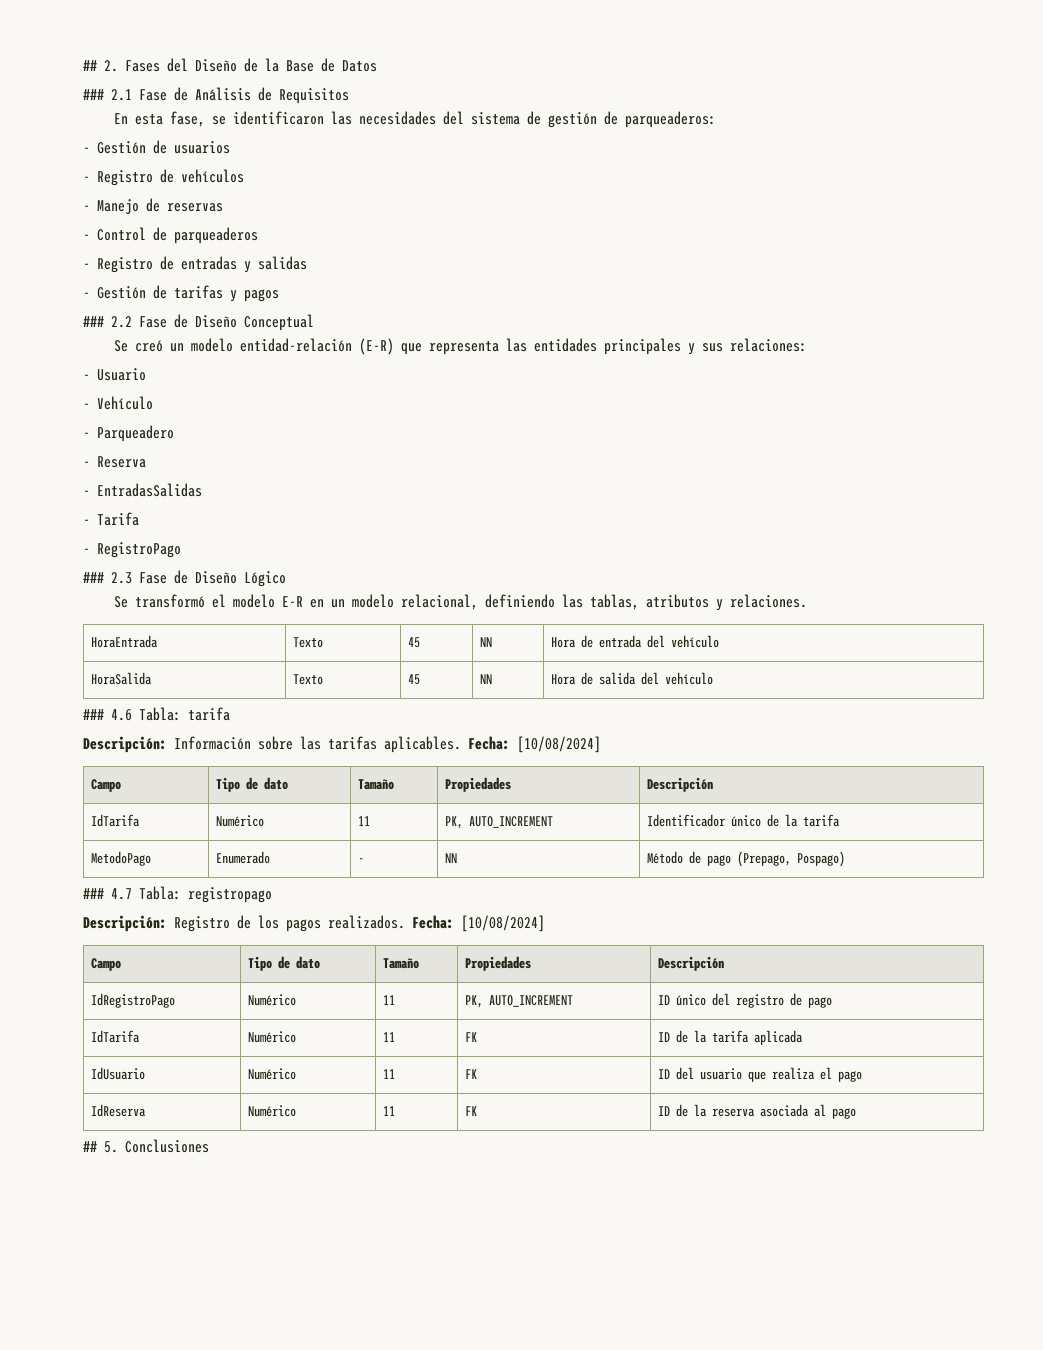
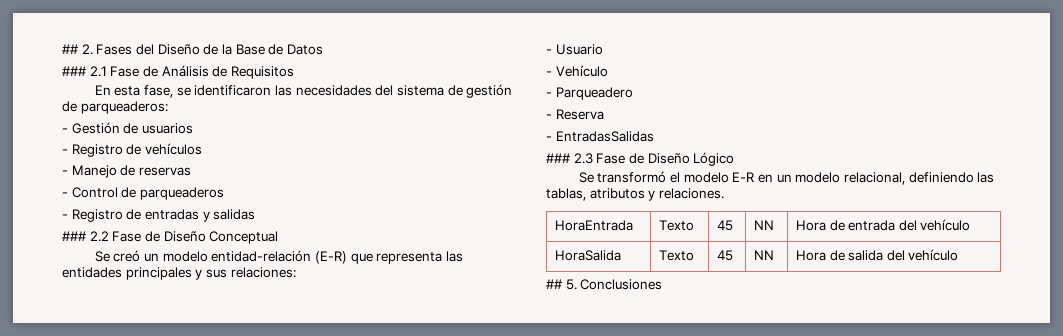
[83,285,279,302] // - Gestión de tarifas y pagos -> (256, 214) none
[83,512,139,526] [83,542,181,558] // - Tarifa // - RegistroPago -> (654, 136) none
[83,707,230,721] [83,736,601,753] [91,779,122,792] [216,777,289,792] [358,779,395,790] [445,777,512,792] [647,777,714,792] [91,814,141,827] [216,815,265,827] [358,816,371,826] [445,816,554,829] [647,814,841,827] [91,851,152,866] [216,851,271,864] [358,858,365,863] [445,853,458,863] [647,851,846,867] [83,886,272,903] [83,915,545,932] [91,958,122,971] [248,956,321,971] [383,958,420,969] [465,956,532,971] [658,956,725,971] [91,993,176,1008] [248,994,297,1006] [383,995,396,1005] [465,995,574,1008] [658,993,833,1008] [91,1030,141,1043] [248,1031,297,1043] [383,1032,396,1042] [465,1032,478,1042] [658,1030,804,1045] [91,1067,146,1080] [248,1068,297,1080] [383,1069,396,1079] [465,1069,478,1079] [658,1067,863,1082] [91,1104,147,1117] [248,1105,297,1117] [383,1106,396,1116] [465,1106,478,1116] [658,1104,857,1119] // ### 4.6 Tabla: tarifa // Descripción: Información sobre las tarifas aplicables. Fecha: [10/08/2024] // Campo | Tipo de dato | Tamaño | Propiedades | Descripción // IdTarifa | Numérico | 11 | PK, AUTO_INCREMENT | Identificador único de la tarifa // MetodoPago | Enumerado | - | NN | Método de pago (Prepago, Pospago) // ### 4.7 Tabla: registropago // Descripción: Registro de los pagos realizados. Fecha: [10/08/2024] // Campo | Tipo de dato | Tamaño | Propiedades | Descripción // IdRegistroPago | Numérico | 11 | PK, AUTO_INCREMENT | ID único del registro de pago // IdTarifa | Numérico | 11 | FK | ID de la tarifa aplicada // IdUsuario | Numérico | 11 | FK | ID del usuario que realiza el pago // IdReserva | Numérico | 11 | FK | ID de la reserva asociada al pago -> (959, 255) none

